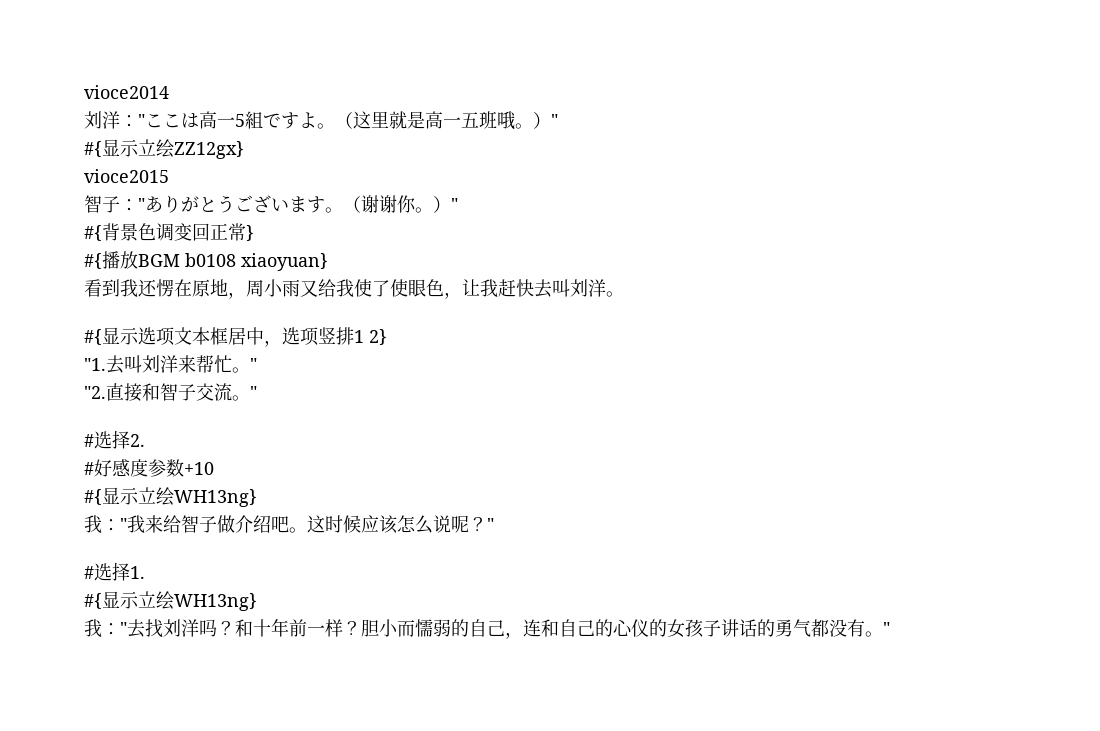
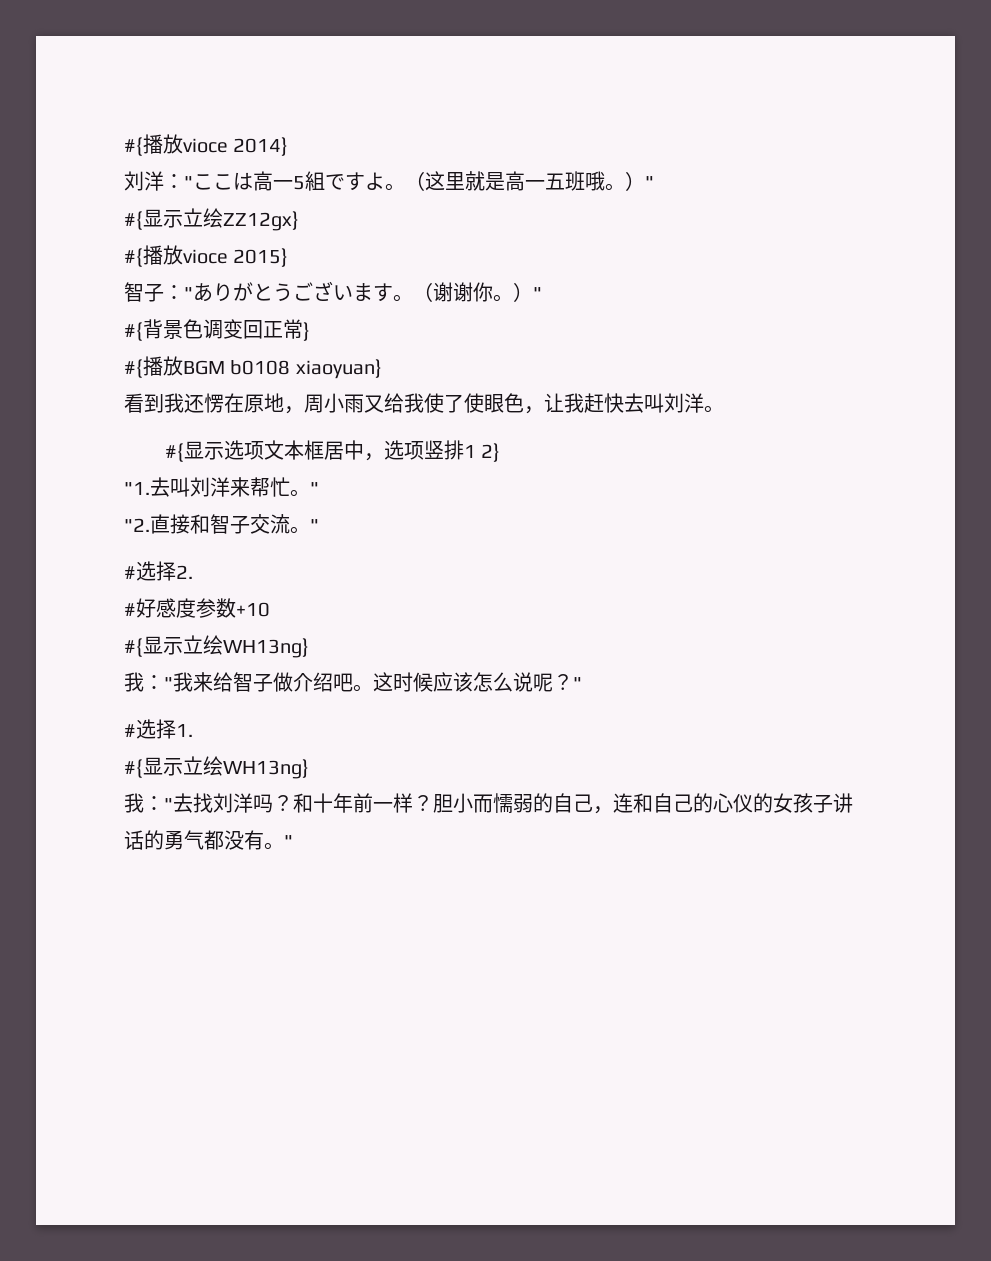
[84,85,169,99] vioce2014 -> [124,134,289,156] #{播放vioce 2014}
[84,169,169,183] vioce2015 -> [124,245,289,267] #{播放vioce 2015}

